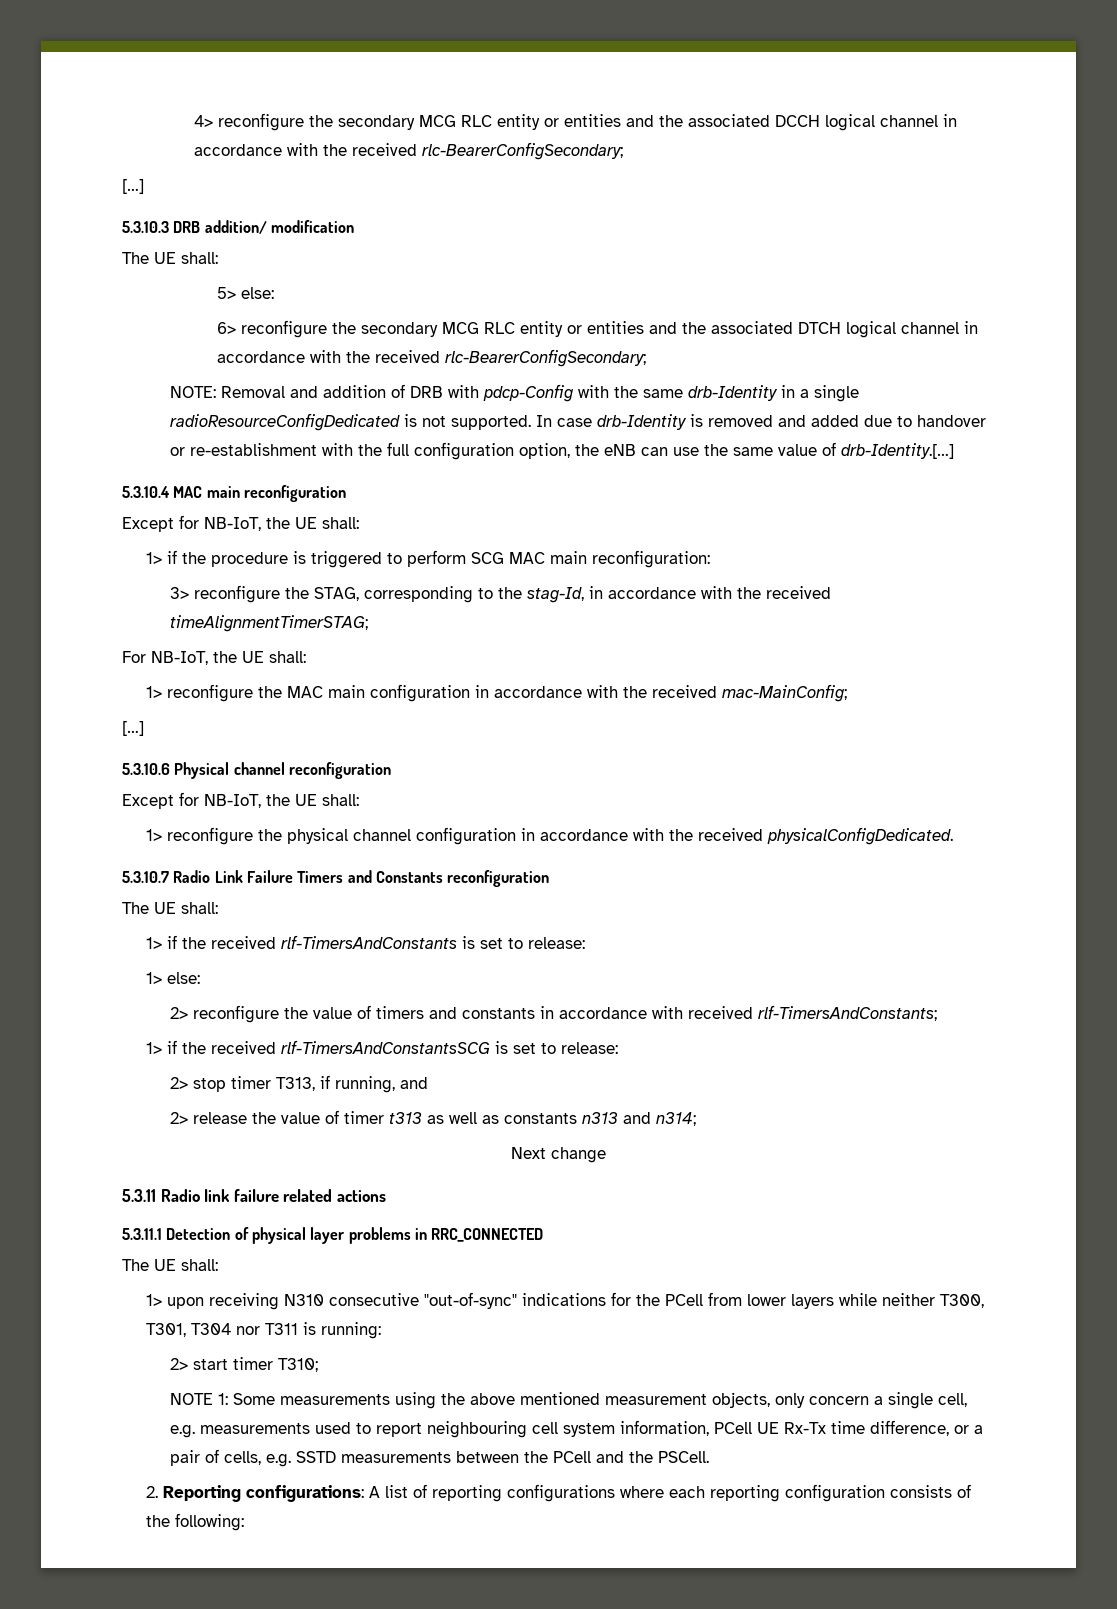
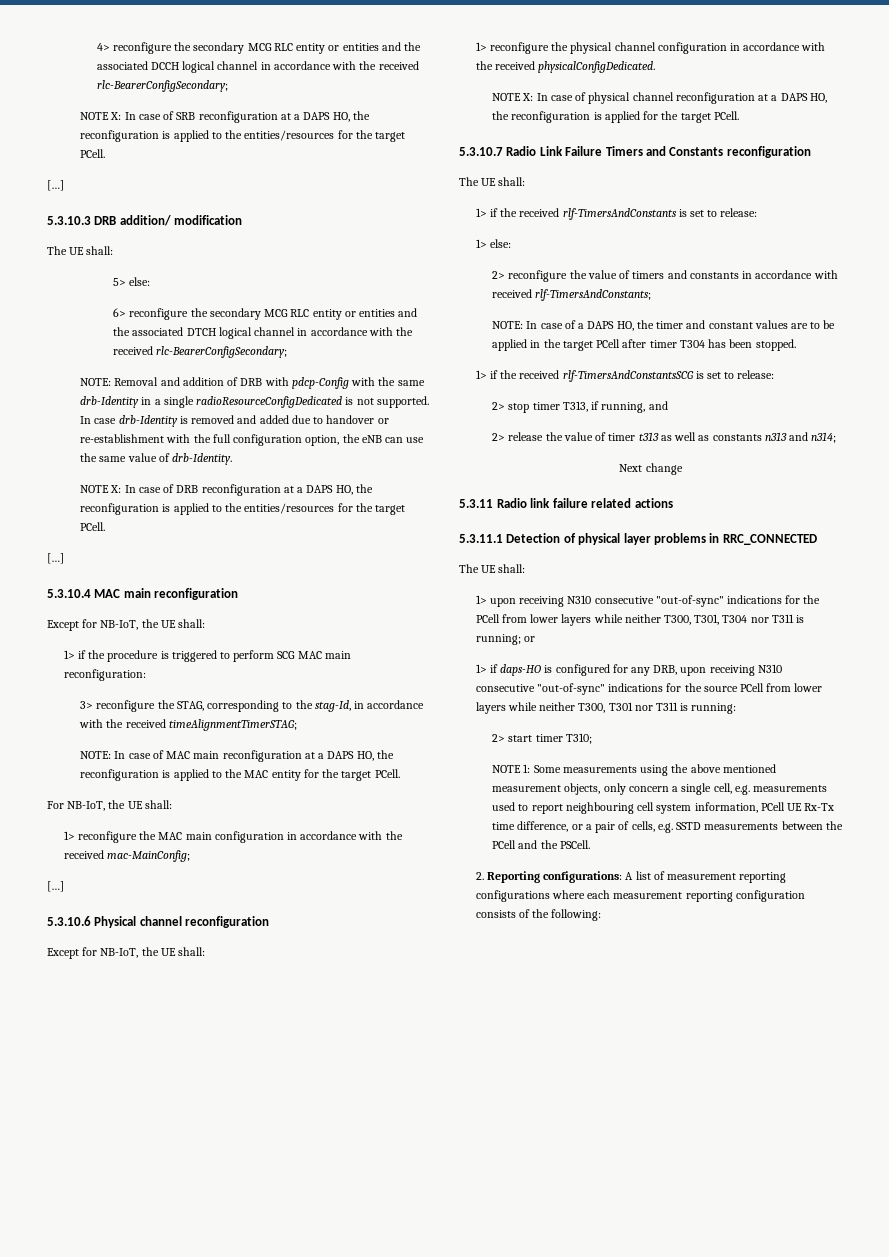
(623, 151) none -> [80,111,370,123] [80,130,406,142] [80,149,106,158] // NOTE X: In case of SRB reconfiguration at a DAPS HO, the reconfiguration is applied to the entities/resources for the target PCell.
[840,443,954,459] drb-Identity.[…] -> [172,453,233,465] [80,484,373,496] [80,503,406,515] [80,522,106,531] [47,553,64,564] drb-Identity. // NOTE X: In case of DRB reconfiguration at a DAPS HO, the reconfiguration is applied to the entities/resources for the target PCell. // […]
(368, 623) none -> [80,750,394,762] [80,769,400,781] // NOTE: In case of MAC main reconfiguration at a DAPS HO, the reconfiguration is applied to the MAC entity for the target PCell.
(953, 836) none -> [492,92,827,104] [492,111,739,123] // NOTE X: In case of physical channel reconfiguration at a DAPS HO, the reconfiguration is applied for the target PCell.
(937, 1013) none -> [492,320,836,331] [492,339,796,351] // NOTE: In case of a DAPS HO, the timer and constant values are to be applied in the target PCell after timer T304 has been stopped.
(316, 1328) none -> [475,634,535,645] [475,664,782,676] [475,683,823,695] [475,702,689,714] running; or // 1> if daps-HO is configured for any DRB, upon receiving N310 consecutive "out-of-sync" indications for the source PCell from lower layers while neither T300, T301 nor T311 is
(427, 1491) none -> [667,873,737,880] measurement
(705, 1492) none -> [613,892,683,899] measurement

